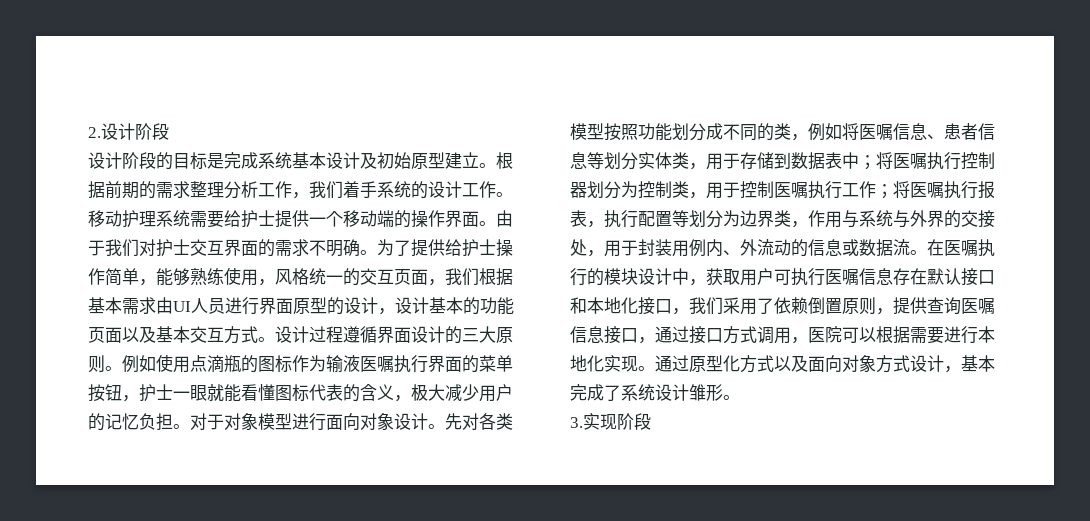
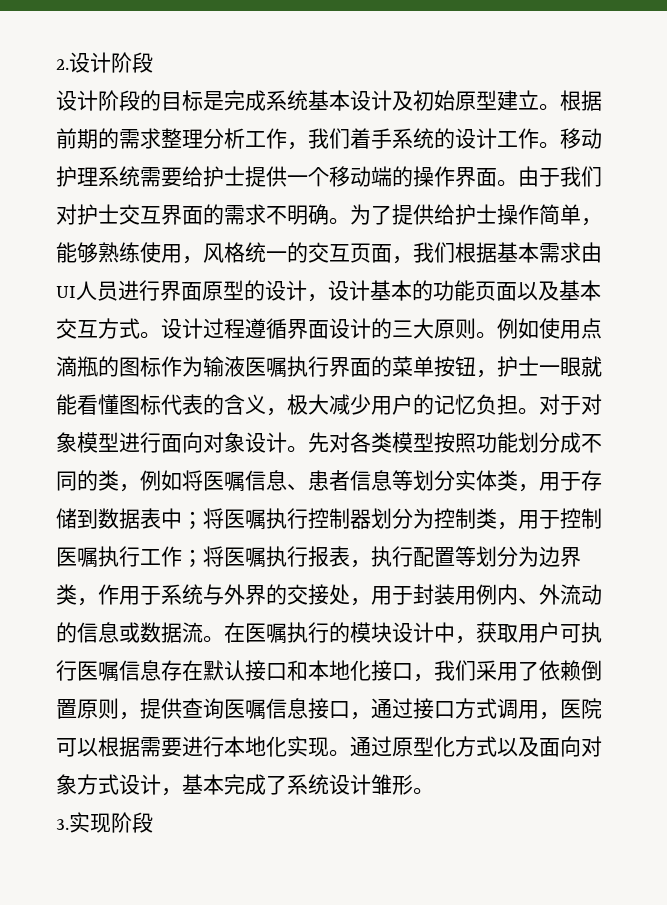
[842,210,859,228] 与 -> [140,586,161,605] 于

